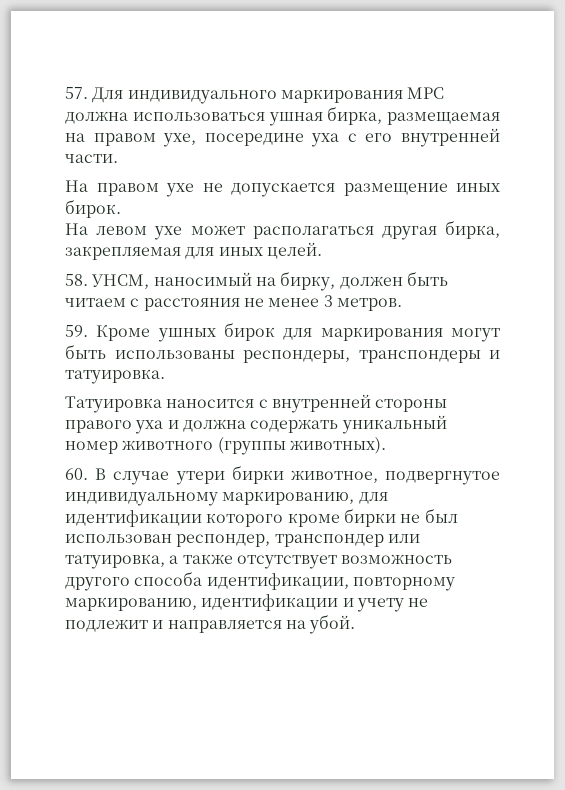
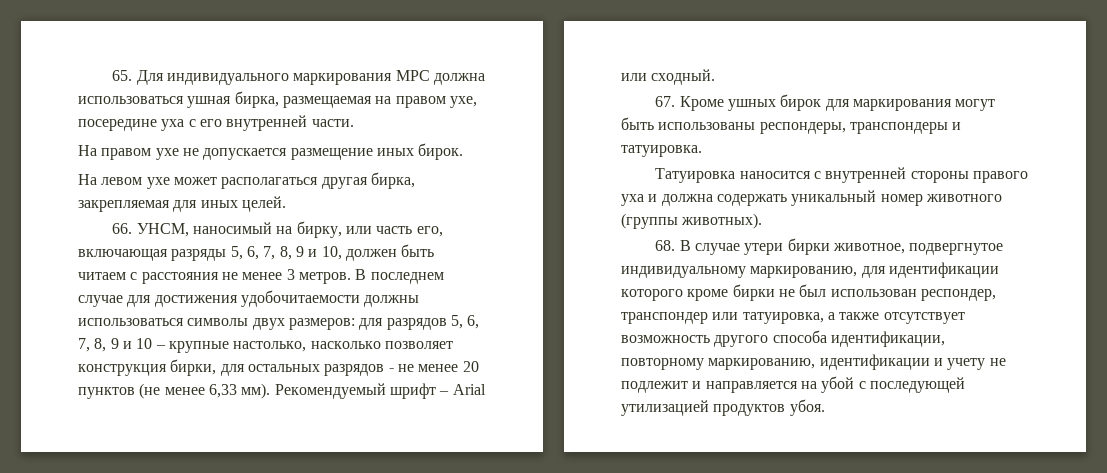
[65,87,88,99] 57. -> [112,70,133,81] 65.
[65,274,88,286] 58. -> [112,223,133,234] 66.
(336, 281) none -> [345,226,443,237] [78,246,342,261] или часть его, включающая разряды 5, 6, 7, 8, 9 и 10,
[65,325,88,337] // 59. -> [355,269,444,284] [78,290,420,307] [78,315,480,330] [78,338,453,353] [78,359,479,376] [78,383,486,399] [621,69,716,85] [655,96,676,107] В последнем случае для достижения удобочитаемости должны использоваться символы двух размеров: для разрядов 5, 6, 7, 8, 9 и 10 – крупные настолько, насколько позволяет конструкция бирки, для остальных разрядов - не менее 20 пунктов (не менее 6,33 мм). Рекомендуемый шрифт – Arial или сходный. // 67.
[65,468,88,480] 60. -> [655,240,676,251] 68.
[309,614,356,634] убой. -> [821,376,965,393] [621,399,825,416] убой с последующей утилизацией продуктов убоя.

